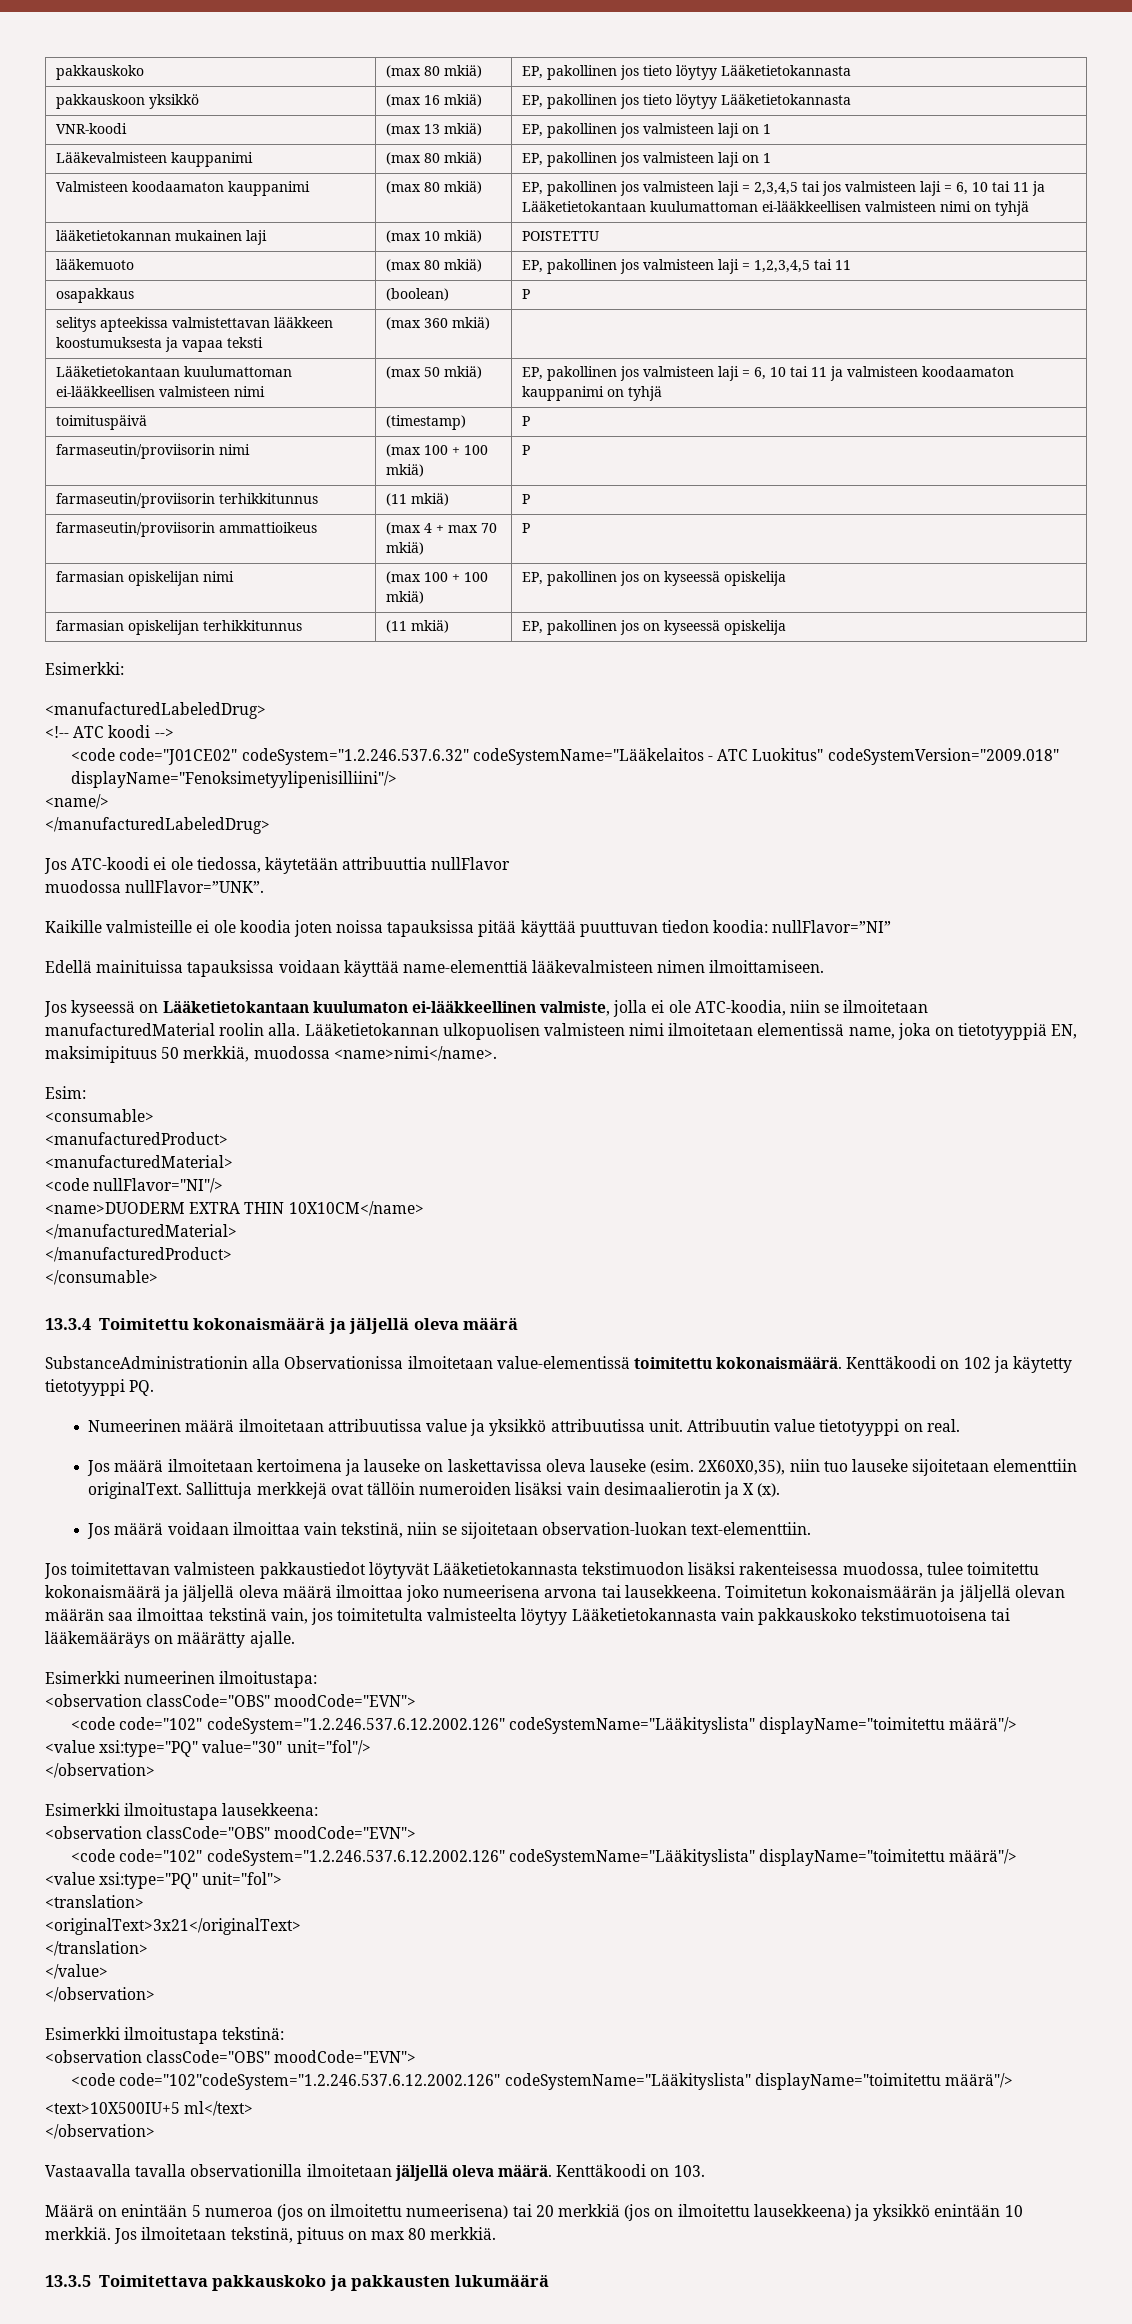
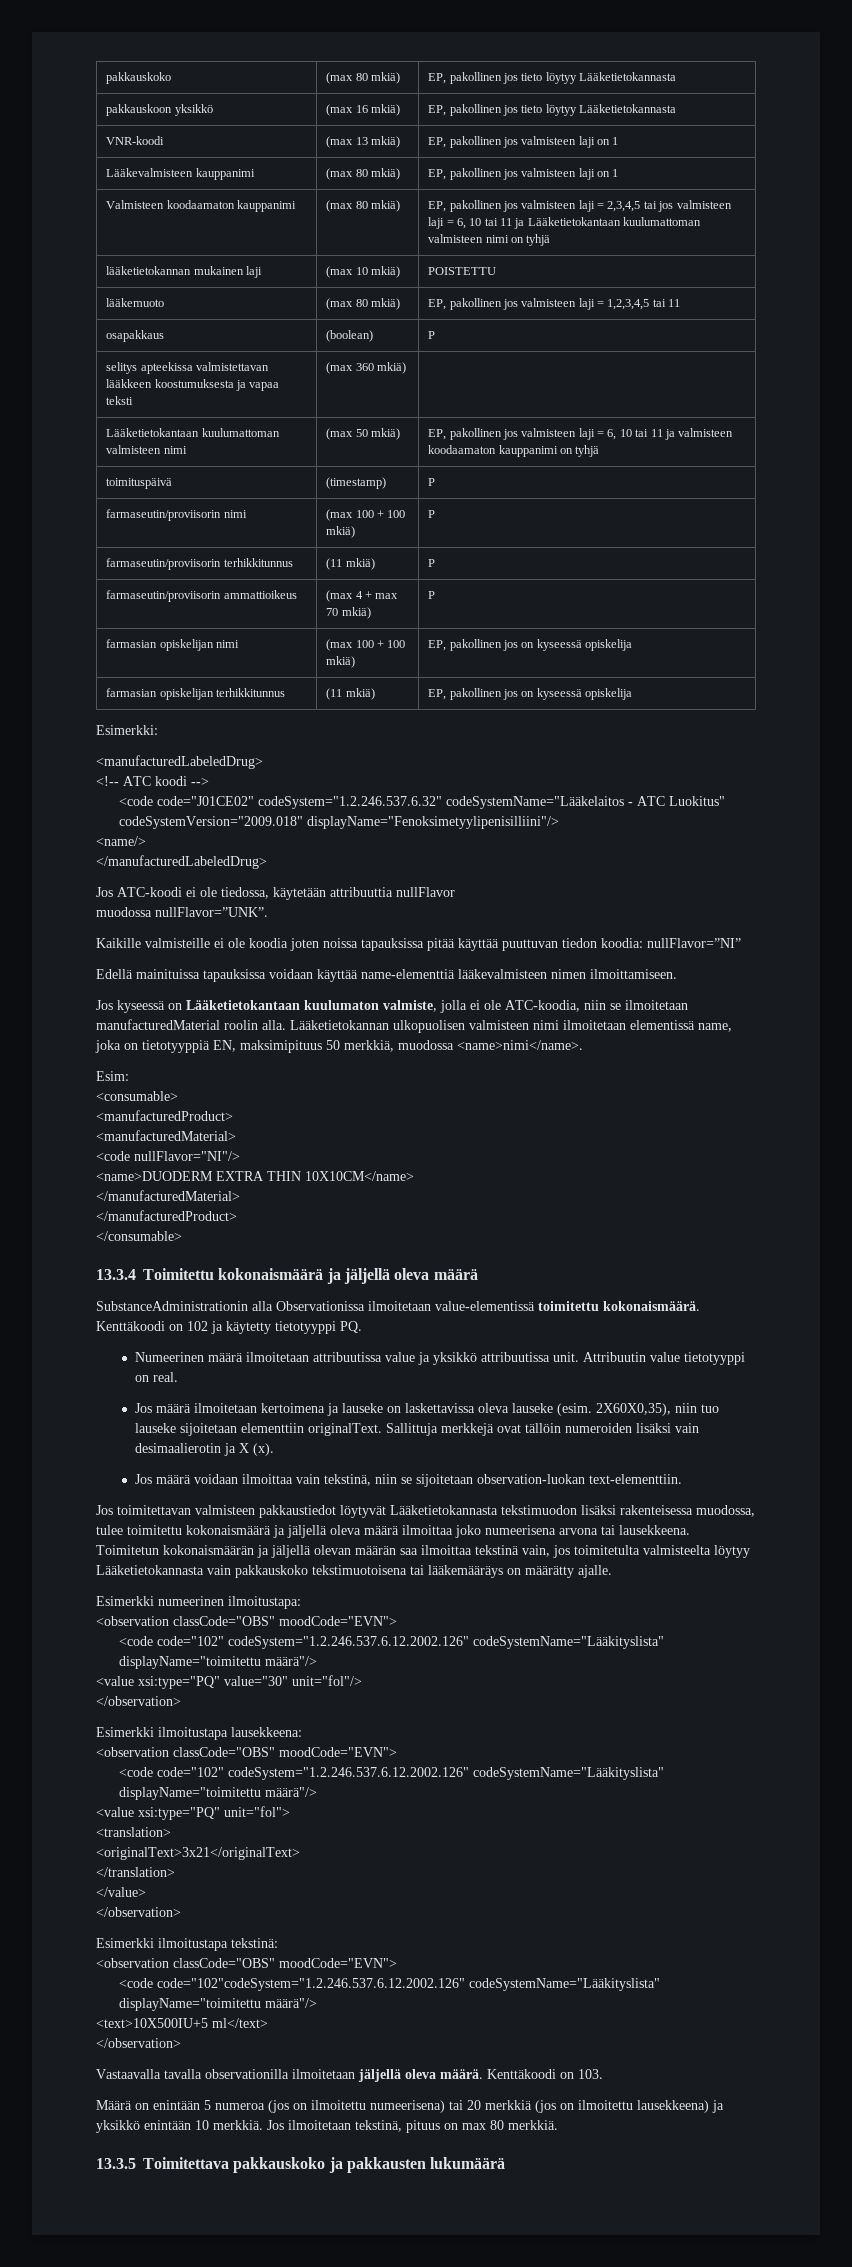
[761,201,861,212] ei-lääkkeellisen -> (702, 221) none
[55,386,155,397] ei-lääkkeellisen -> (280, 432) none
[411,1000,536,1013] ei-lääkkeellinen -> (379, 1005) none

